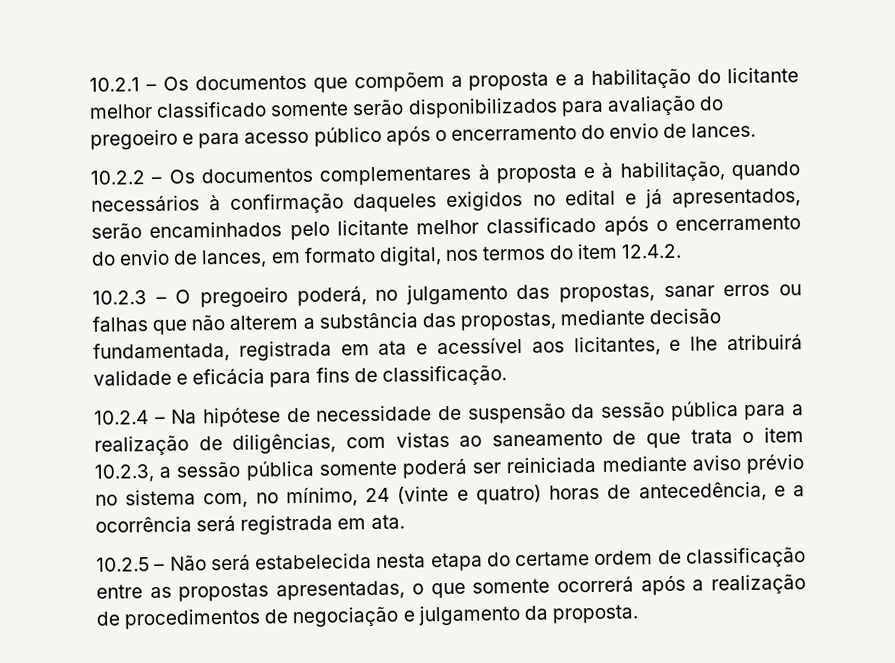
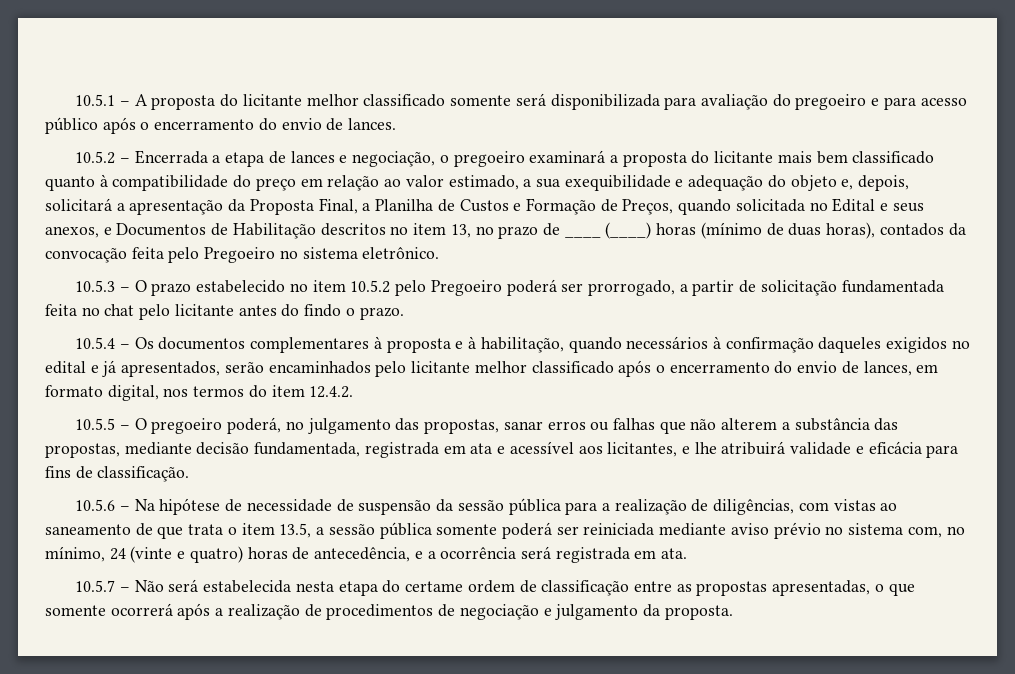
[89,68,692,93] 10.2.1 – Os documentos que compõem a proposta e a habilitação -> [75,94,216,110] 10.5.1 – A proposta
[352,97,558,119] serão disponibilizados -> [515,93,660,110] será disponibilizada
[90,170,145,185] 10.2.2 -> [75,150,935,167] [45,174,910,191] [45,198,924,215] [45,222,966,239] [45,247,440,263] [75,279,944,296] [45,304,404,320] [75,337,116,349] 10.5.2 – Encerrada a etapa de lances e negociação, o pregoeiro examinará a proposta do licitante mais bem classificado quanto à compatibilidade do preço em relação ao valor estimado, a sua exequibilidade e adequação do objeto e, depois, solicitará a apresentação da Proposta Final, a Planilha de Custos e Formação de Preços, quando solicitada no Edital e seus anexos, e Documentos de Habilitação descritos no item 13, no prazo de ____ (____) horas (mínimo de duas horas), contados da convocação feita pelo Pregoeiro no sistema eletrônico. // 10.5.3 – O prazo estabelecido no item 10.5.2 pelo Pregoeiro poderá ser prorrogado, a partir de solicitação fundamentada feita no chat pelo licitante antes do findo o prazo. // 10.5.4
[92,290,147,305] 10.2.3 -> [75,418,116,430] 10.5.5
[94,410,149,425] 10.2.4 -> [75,499,116,511] 10.5.6
[94,464,155,483] 10.2.3, -> [279,523,312,538] 13.5,
[96,557,150,572] 10.2.5 -> [75,580,116,592] 10.5.7

